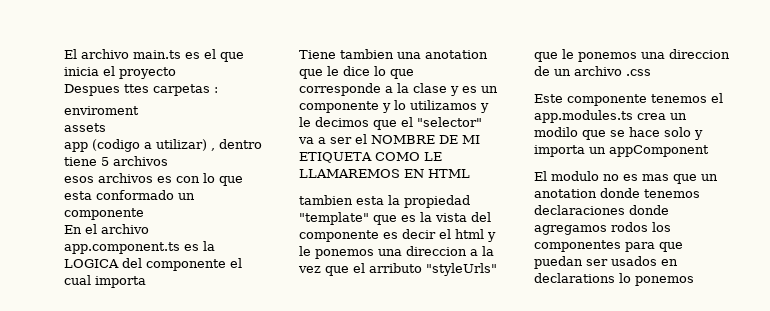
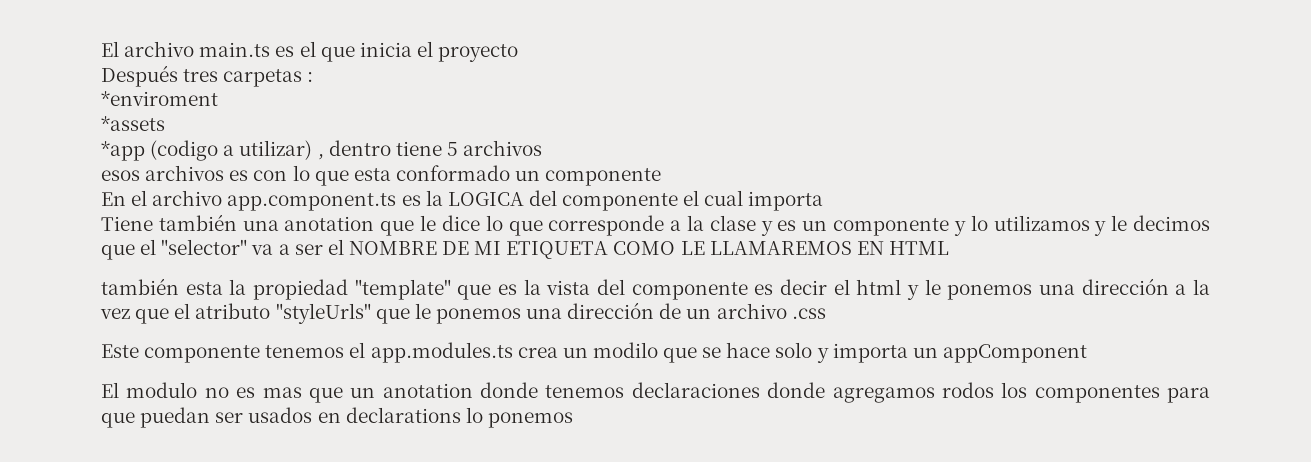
[64,84,149,96] Despues ttes -> [101,65,219,87] Después tres
[64,106,139,115] [64,123,106,132] [64,142,88,152] enviroment // assets // app -> [101,91,218,106] [101,116,165,131] [101,141,145,161] *enviroment // *assets // *app
[340,49,394,59] tambien -> [158,214,237,231] también
[299,195,353,205] tambien -> [101,278,179,295] también
[406,246,467,256] direccion -> [1081,278,1169,295] dirección
[369,263,422,273] arributo -> [195,303,271,319] atributo
[669,49,730,59] direccion -> [567,302,655,319] dirección

